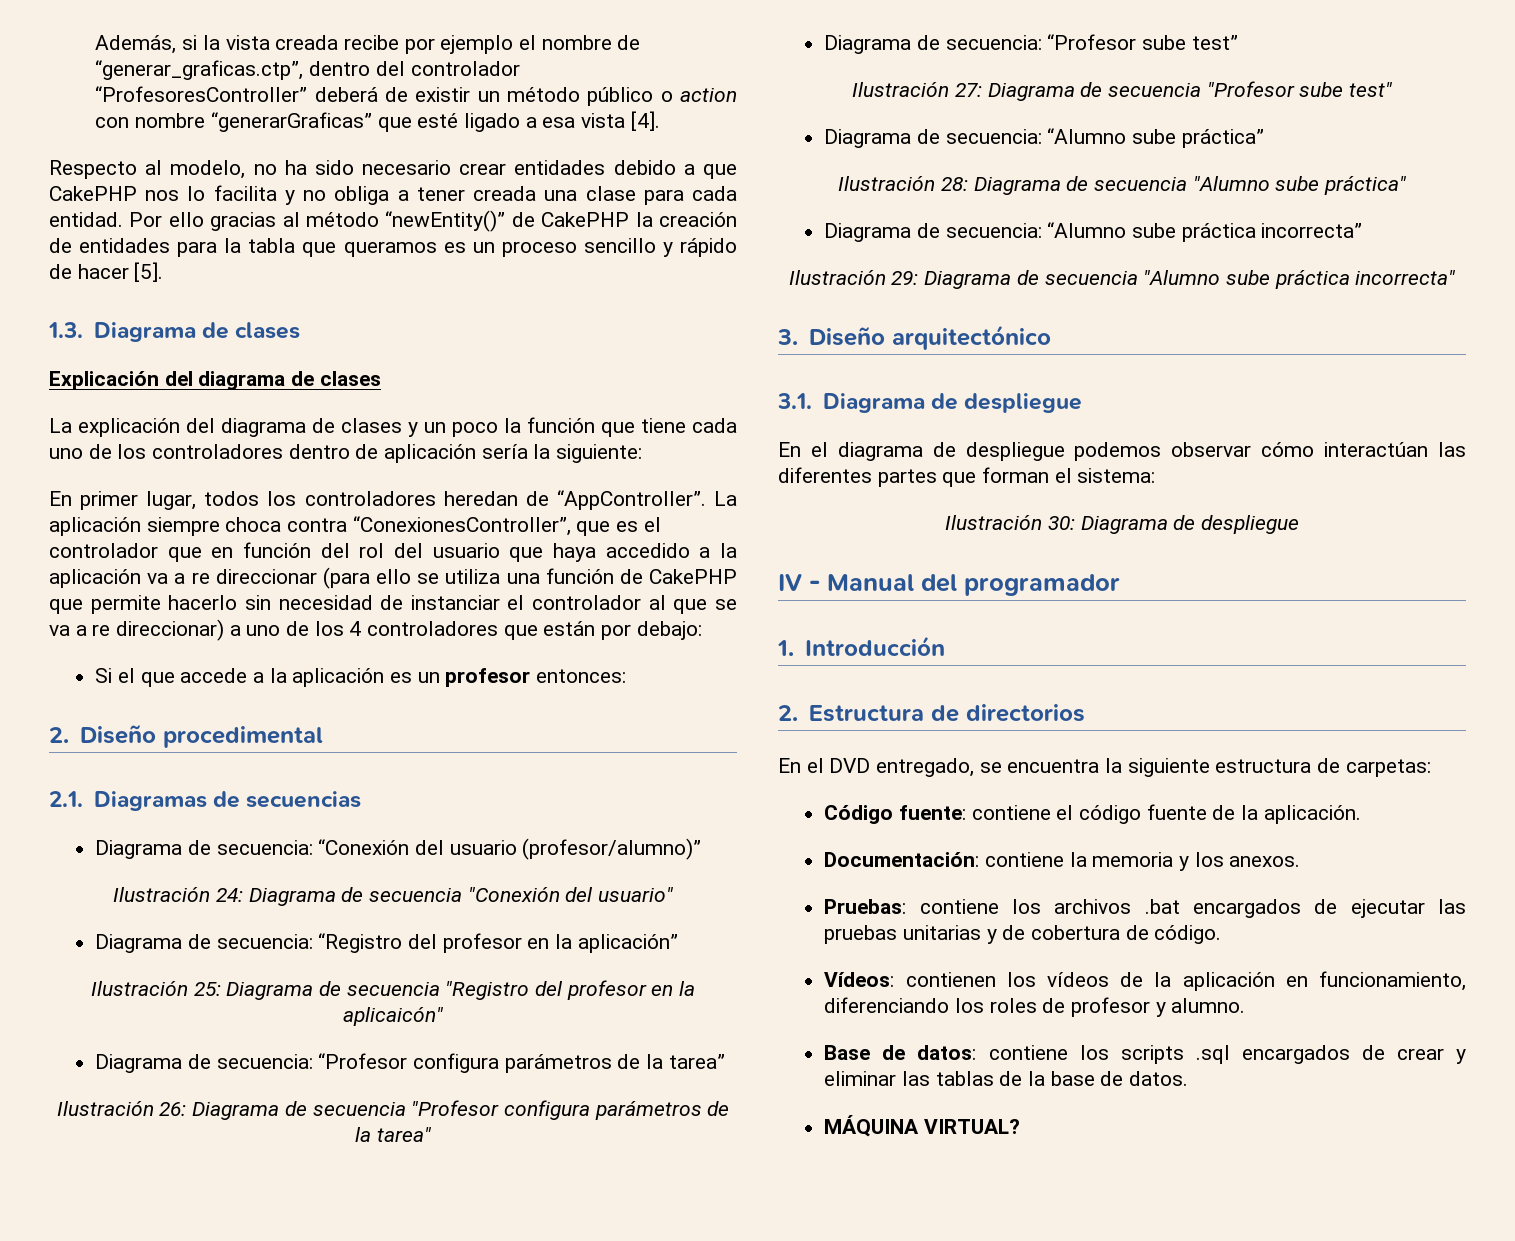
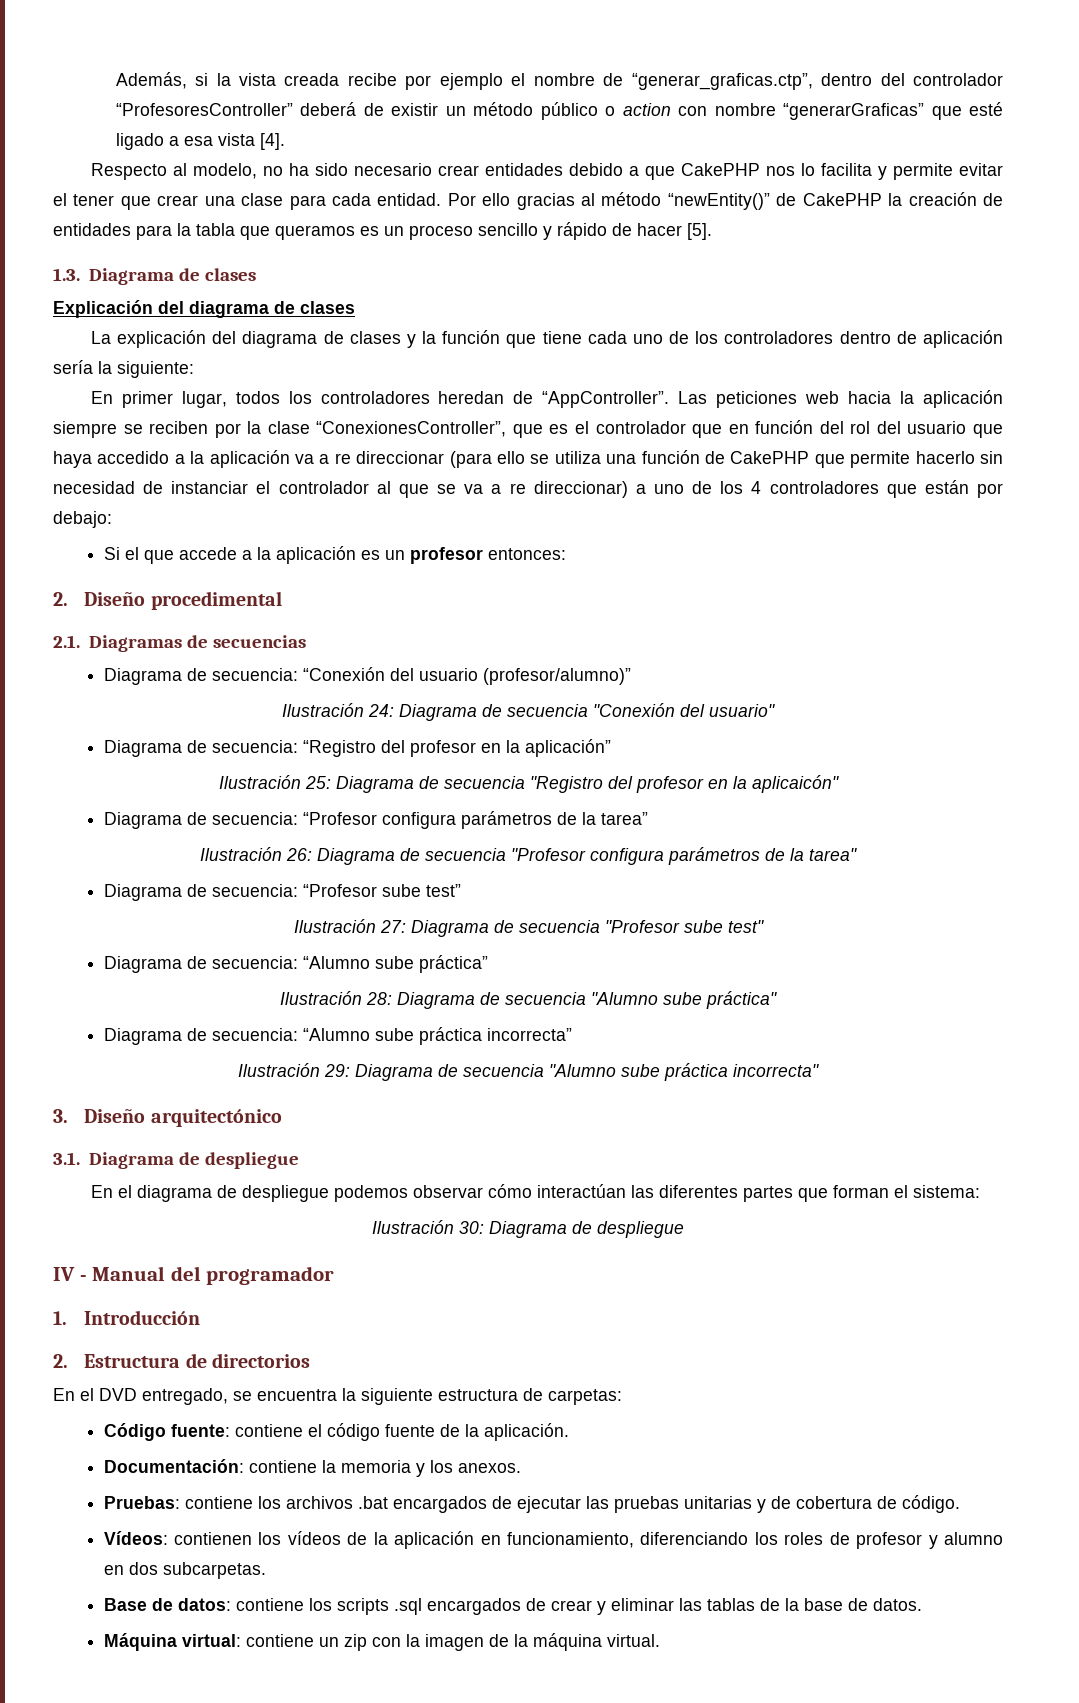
[303,186,537,205] no obliga a tener creada -> [892,163,1004,180] [53,193,199,210] permite evitar el tener que crear
[424,422,498,437] un poco -> (416, 341) none
[713,491,737,506] [49,517,348,536] La aplicación siempre choca contra -> [678,390,1003,408] [53,421,310,438] Las peticiones web hacia la aplicación siempre se reciben por la clase
[1171,998,1246,1013] alumno. -> [943,1532,1003,1545] [103,1562,266,1579] alumno en dos subcarpetas.
[824,1115,1021,1137] MÁQUINA VIRTUAL? -> [103,1633,660,1651] Máquina virtual: contiene un zip con la imagen de la máquina virtual.

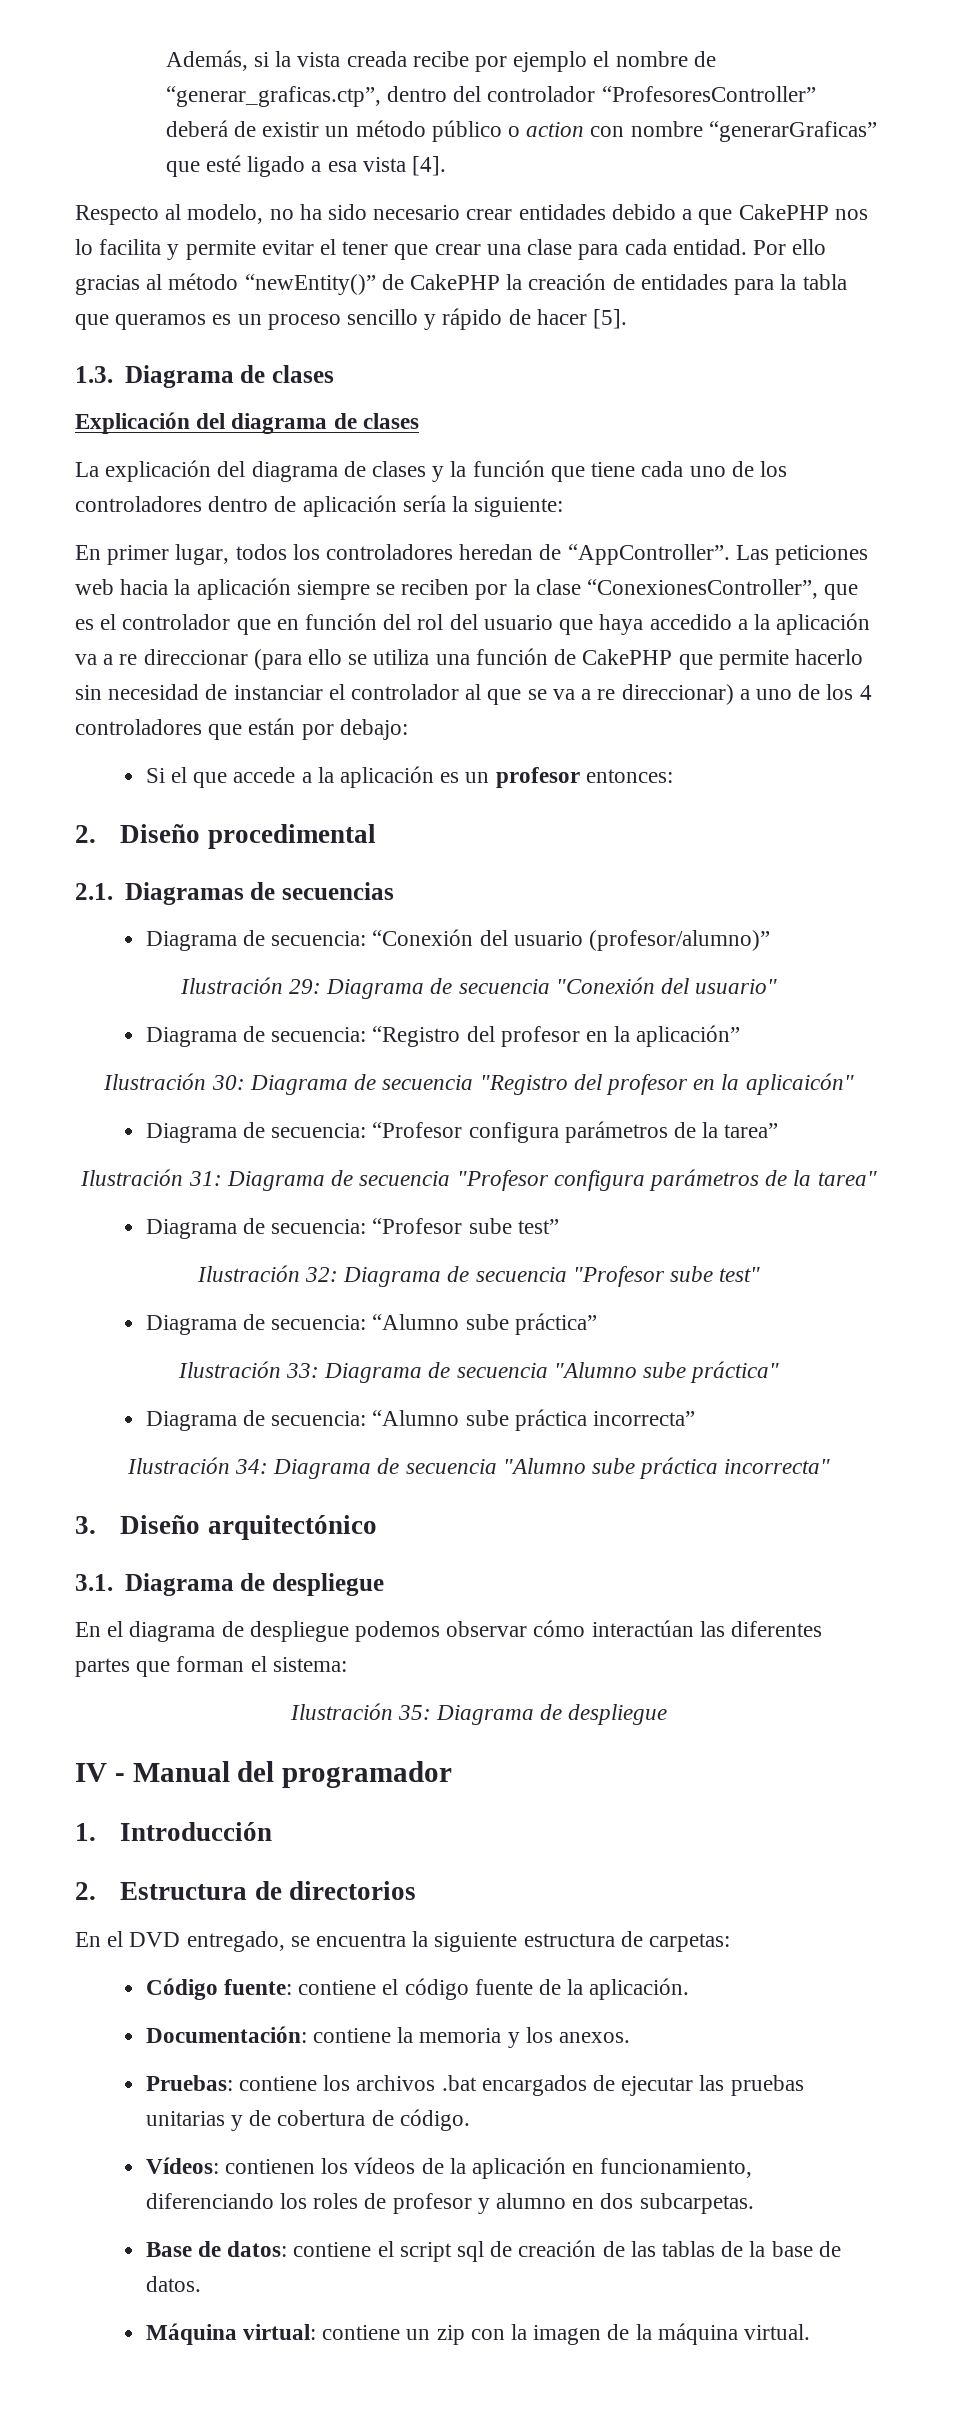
[368,704,394,717] 24: -> [288,979,321,994] 29:
[304,776,331,789] 25: -> [211,1075,245,1090] 30:
[286,848,312,861] 26: -> [188,1171,222,1186] 31:
[379,920,406,933] 27: -> [304,1267,338,1282] 32:
[366,992,392,1005] 28: -> [285,1363,319,1378] 33:
[324,1064,350,1077] 29: -> [234,1459,268,1474] 34:
[459,1221,484,1234] 30: -> [397,1705,431,1720] 35:
[308,1598,674,1615] los scripts .sql encargados de crear y eliminar -> [377,2240,625,2262] el script sql de creación de

